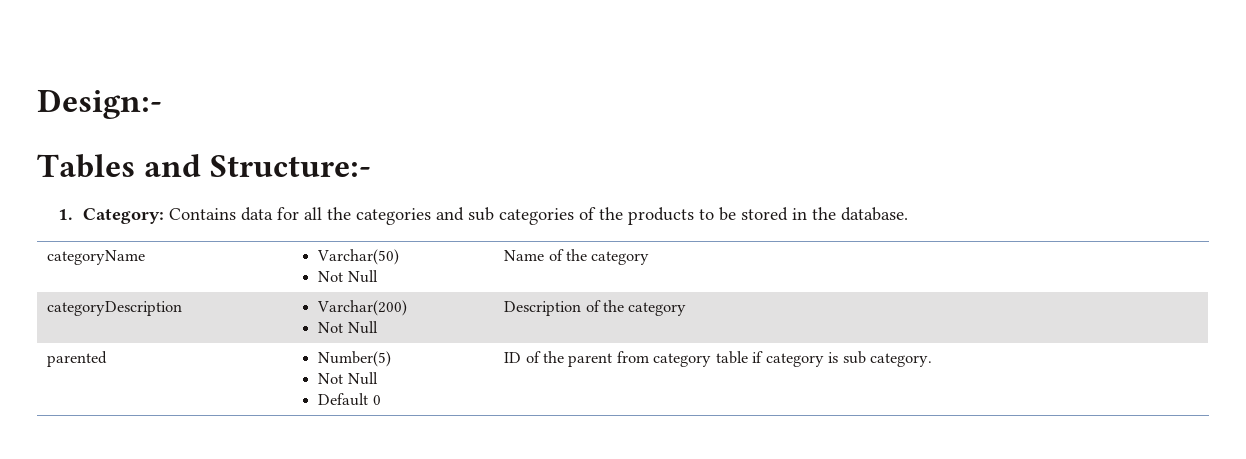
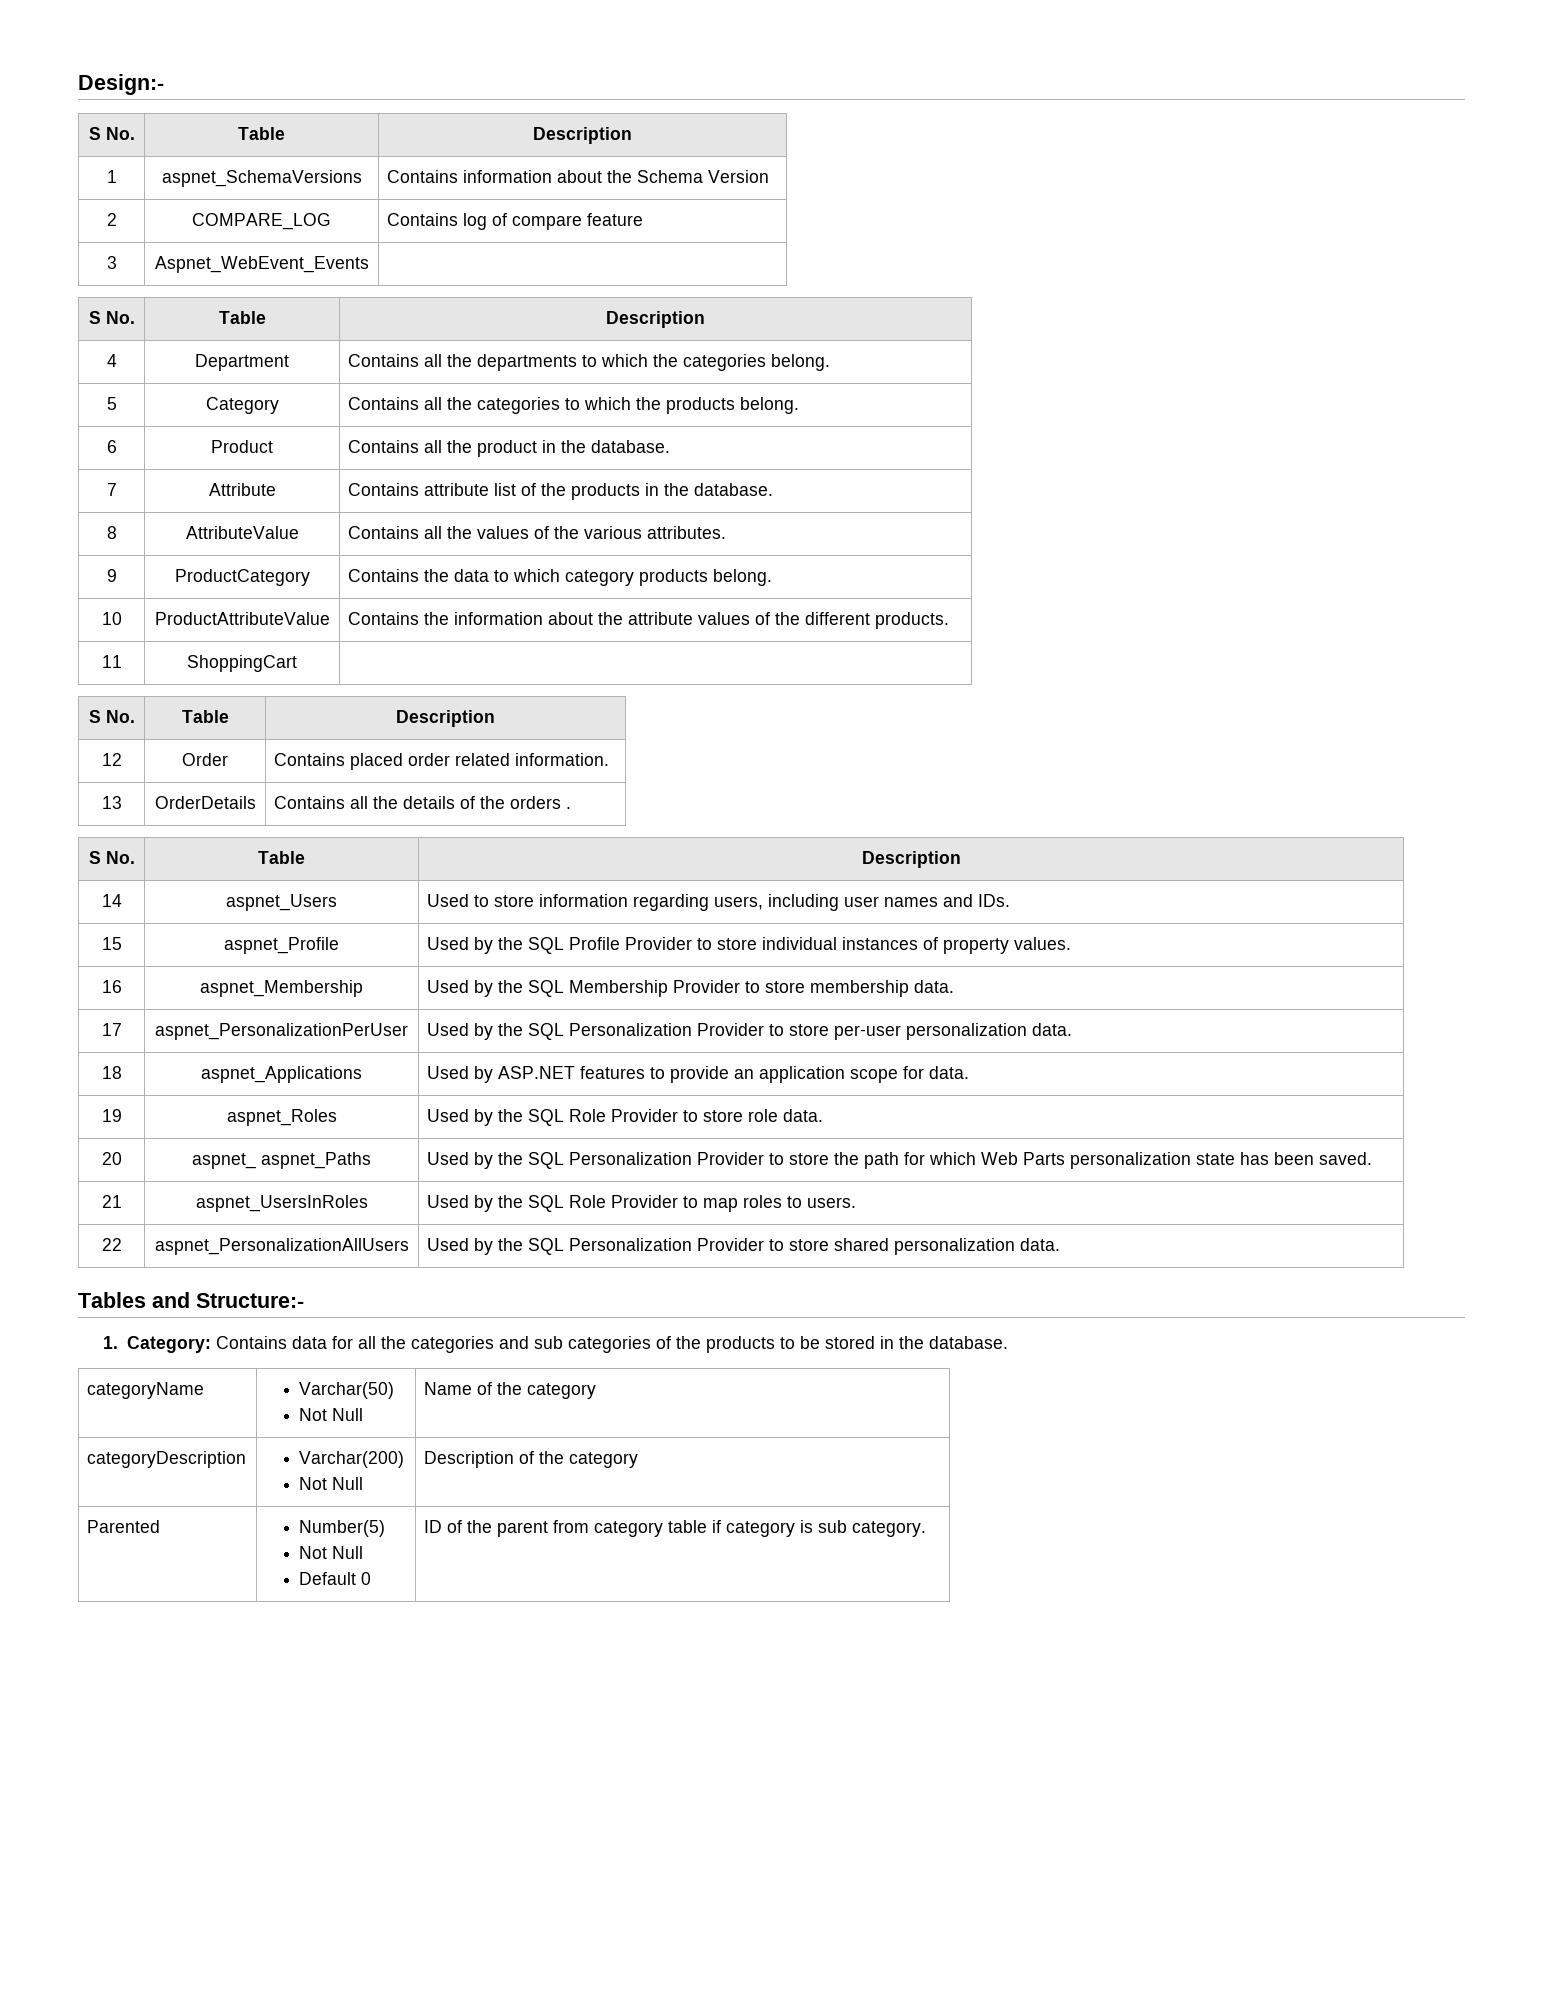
(162, 104) none -> [88,127,135,140] [238,127,285,140] [533,127,632,144] [106,170,117,183] [161,170,362,187] [387,170,770,183] [106,213,117,226] [192,213,331,230] [387,213,644,230] [106,256,117,269] [154,256,369,273] [88,311,135,324] [218,311,266,324] [606,311,705,328] [106,354,117,367] [195,354,289,371] [348,354,831,371] [106,397,117,410] [205,397,279,414] [348,397,800,414] [106,440,117,453] [211,440,273,453] [348,440,671,457] [106,483,117,496] [208,483,276,496] [348,483,774,500] [106,526,117,539] [185,526,299,539] [348,526,727,539] [106,569,117,582] [174,569,310,586] [348,569,773,586] [101,612,122,625] [154,612,330,625] [348,612,950,629] [101,655,122,668] [187,655,297,672] [88,710,135,723] [181,710,229,723] [396,710,495,727] [101,753,122,766] [182,753,228,766] [274,753,610,770] [101,796,122,809] [154,796,256,809] [274,796,572,809] [88,851,135,864] [258,851,305,864] [861,851,961,868] [101,894,122,907] [226,894,337,911] [427,894,1011,911] [101,937,122,950] [224,937,339,954] [427,937,1072,954] [101,980,122,993] [200,980,363,997] [427,980,955,997] [101,1023,122,1036] [155,1023,408,1040] [427,1023,1073,1040] [101,1066,122,1079] [201,1066,362,1083] [427,1066,970,1083] [101,1109,122,1122] [226,1109,337,1126] [427,1109,824,1126] [101,1152,122,1165] [192,1152,371,1169] [427,1152,1373,1169] [101,1195,122,1208] [195,1195,368,1212] [427,1195,857,1212] [101,1238,122,1251] [154,1238,409,1255] [427,1238,1061,1255] // S No. | Table | Description // 1 | aspnet_SchemaVersions | Contains information about the Schema Version // 2 | COMPARE_LOG | Contains log of compare feature // 3 | Aspnet_WebEvent_Events | // S No. | Table | Description // 4 | Department | Contains all the departments to which the categories belong. // 5 | Category | Contains all the categories to which the products belong. // 6 | Product | Contains all the product in the database. // 7 | Attribute | Contains attribute list of the products in the database. // 8 | AttributeValue | Contains all the values of the various attributes. // 9 | ProductCategory | Contains the data to which category products belong. // 10 | ProductAttributeValue | Contains the information about the attribute values of the different products. // 11 | ShoppingCart | // S No. | Table | Description // 12 | Order | Contains placed order related information. // 13 | OrderDetails | Contains all the details of the orders . // S No. | Table | Description // 14 | aspnet_Users | Used to store information regarding users, including user names and IDs. // 15 | aspnet_Profile | Used by the SQL Profile Provider to store individual instances of property values. // 16 | aspnet_Membership | Used by the SQL Membership Provider to store membership data. // 17 | aspnet_PersonalizationPerUser | Used by the SQL Personalization Provider to store per-user personalization data. // 18 | aspnet_Applications | Used by ASP.NET features to provide an application scope for data. // 19 | aspnet_Roles | Used by the SQL Role Provider to store role data. // 20 | aspnet_ aspnet_Paths | Used by the SQL Personalization Provider to store the path for which Web Parts personalization state has been saved. // 21 | aspnet_UsersInRoles | Used by the SQL Role Provider to map roles to users. // 22 | aspnet_PersonalizationAllUsers | Used by the SQL Personalization Provider to store shared personalization data.
[47,351,108,367] parented -> [87,1520,161,1533] Parented

